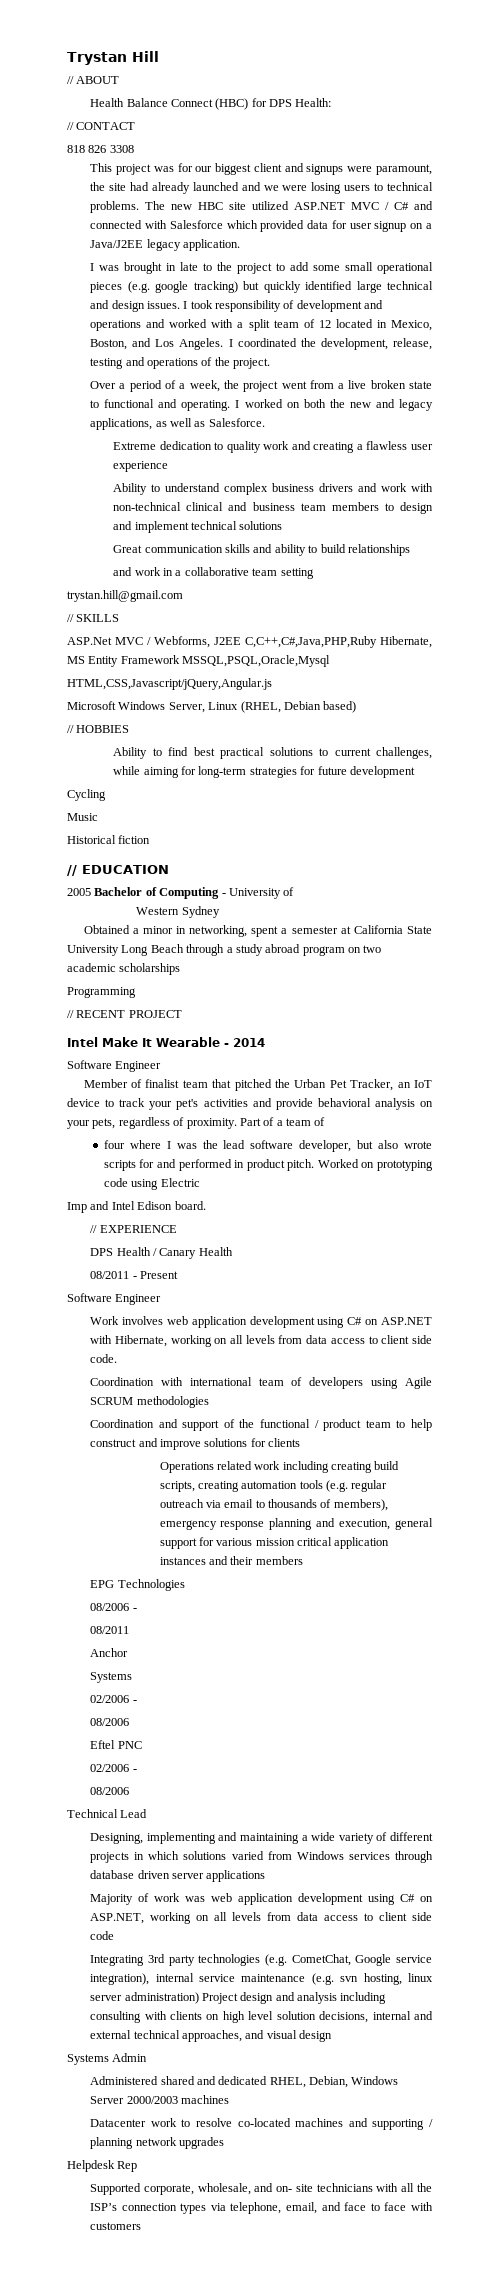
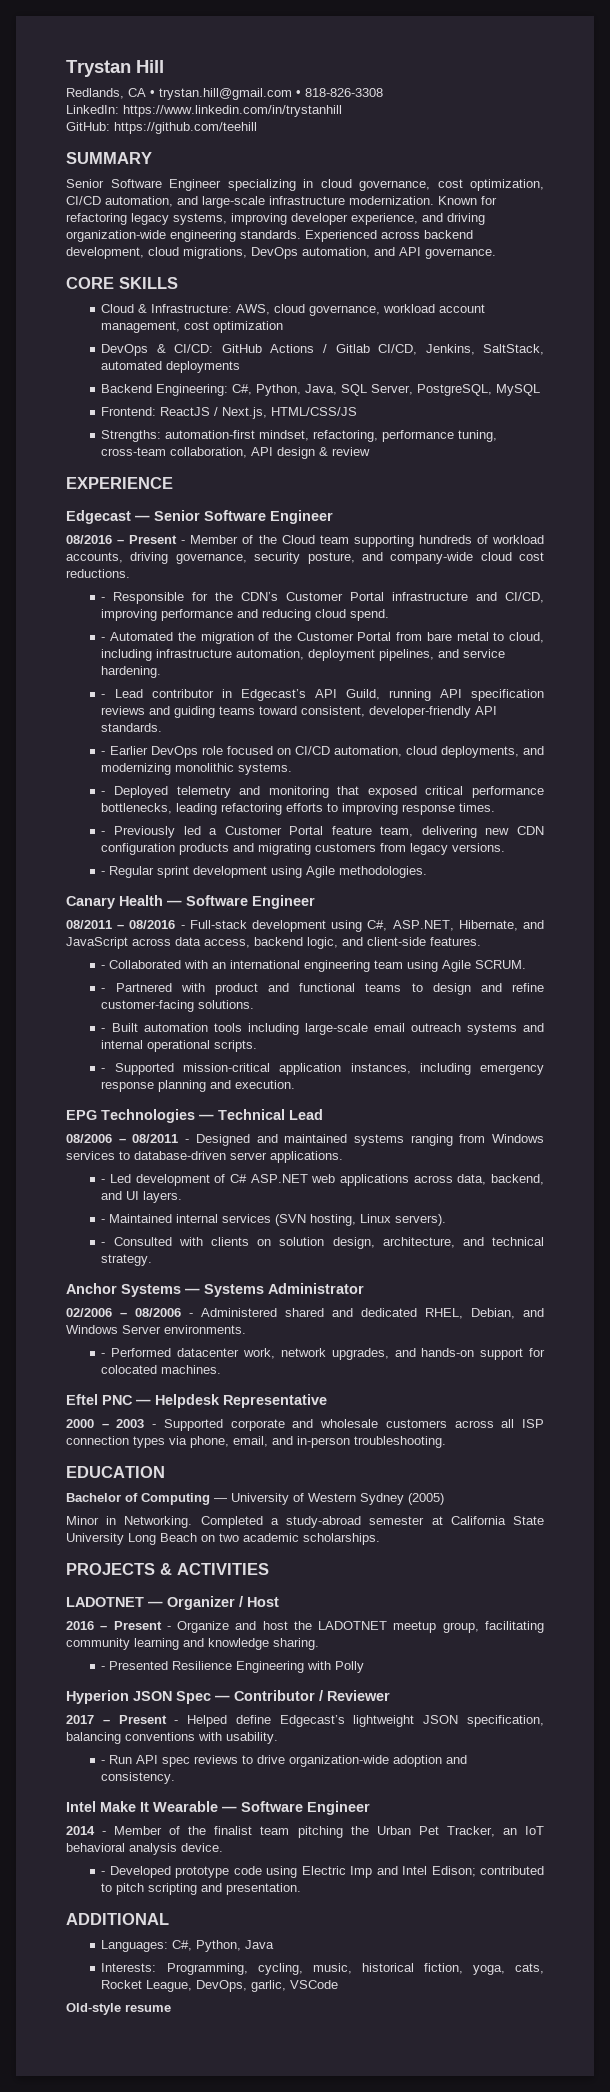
[67,76,120,84] [90,98,332,110] [67,122,136,130] [67,145,134,153] [90,163,433,175] [90,182,434,194] [90,201,433,213] [90,220,433,232] [90,239,240,251] [90,262,433,274] [90,281,433,293] [90,300,384,312] [90,319,432,331] [90,338,432,350] [90,357,271,369] [90,380,432,392] [90,399,433,411] [90,418,265,430] [113,441,433,453] [113,461,169,472] [113,483,433,495] [113,502,434,514] [113,521,283,533] [113,544,410,556] [113,567,314,579] [67,590,183,602] [67,614,120,622] [67,636,432,648] [67,655,331,667] [67,678,272,690] [67,701,357,713] [67,725,130,733] [113,747,432,759] [113,766,415,778] [67,789,106,801] [67,813,98,821] [67,835,151,844] [67,865,77,876] // ABOUT // Health Balance Connect (HBC) for DPS Health: // // CONTACT // 818 826 3308 // This project was for our biggest client and signups were paramount, the site had already launched and we were losing users to technical problems. The new HBC site utilized ASP.NET MVC / C# and connected with Salesforce which provided data for user signup on a Java/J2EE legacy application. // I was brought in late to the project to add some small operational pieces (e.g. google tracking) but quickly identified large technical and design issues. I took responsibility of development and operations and worked with a split team of 12 located in Mexico, Boston, and Los Angeles. I coordinated the development, release, testing and operations of the project. // Over a period of a week, the project went from a live broken state to functional and operating. I worked on both the new and legacy applications, as well as Salesforce. // Extreme dedication to quality work and creating a flawless user experience // Ability to understand complex business drivers and work with non-technical clinical and business team members to design and implement technical solutions // Great communication skills and ability to build relationships // and work in a collaborative team setting // trystan.hill@gmail.com // // SKILLS // ASP.Net MVC / Webforms, J2EE C,C++,C#,Java,PHP,Ruby Hibernate, MS Entity Framework MSSQL,PSQL,Oracle,Mysql // HTML,CSS,Javascript/jQuery,Angular.js // Microsoft Windows Server, Linux (RHEL, Debian based) // // HOBBIES // Ability to find best practical solutions to current challenges, while aiming for long-term strategies for future development // Cycling // Music // Historical fiction // // -> [66,88,383,100] [66,105,342,117] [66,122,257,134] [66,152,152,164] [66,179,544,191] [66,196,497,208] [66,213,485,225] [66,230,473,242] [66,247,496,259] [66,277,178,289] [101,304,486,316] [101,321,284,333] [101,344,544,356] [101,361,241,373] [101,384,541,396] [101,407,358,419] [101,430,498,442] [101,447,371,459] [66,477,173,489] [66,510,333,524] [66,535,544,547] [66,552,544,564] [66,569,130,578] [101,592,544,604] [101,609,390,621] [101,632,544,644] [101,649,506,661] [101,666,162,678] [101,689,544,701] [101,706,498,718] [101,723,163,732] [101,746,544,758] [101,763,293,775] [101,786,544,798] [101,803,496,815] [101,826,544,838] [101,843,506,855] [101,866,428,878] [66,895,315,909] [66,920,544,932] [66,937,481,949] [101,960,527,972] [101,983,544,995] [101,1000,255,1012] [101,1023,544,1035] [101,1040,258,1052] [101,1063,544,1075] [101,1080,296,1092] [66,1109,323,1123] [66,1134,544,1146] [66,1151,343,1163] [101,1174,545,1186] [101,1191,183,1203] [101,1214,447,1226] [101,1237,545,1249] [101,1254,153,1266] [66,1283,364,1297] [66,1308,544,1319] [66,1325,246,1334] [101,1348,545,1360] [101,1365,222,1374] [66,1394,327,1408] [66,1419,544,1431] [66,1436,446,1448] Redlands, CA • trystan.hill@gmail.com • 818-826-3308 // LinkedIn: https://www.linkedin.com/in/trystanhill // GitHub: https://github.com/teehill // SUMMARY // Senior Software Engineer specializing in cloud governance, cost optimization, CI/CD automation, and large-scale infrastructure modernization. Known for refactoring legacy systems, improving developer experience, and driving organization-wide engineering standards. Experienced across backend development, cloud migrations, DevOps automation, and API governance. // CORE SKILLS // Cloud & Infrastructure: AWS, cloud governance, workload account management, cost optimization // DevOps & CI/CD: GitHub Actions / Gitlab CI/CD, Jenkins, SaltStack, automated deployments // Backend Engineering: C#, Python, Java, SQL Server, PostgreSQL, MySQL // Frontend: ReactJS / Next.js, HTML/CSS/JS // Strengths: automation-first mindset, refactoring, performance tuning, cross-team collaboration, API design & review // EXPERIENCE // Edgecast — Senior Software Engineer // 08/2016 – Present - Member of the Cloud team supporting hundreds of workload accounts, driving governance, security posture, and company-wide cloud cost reductions. // - Responsible for the CDN’s Customer Portal infrastructure and CI/CD, improving performance and reducing cloud spend. // - Automated the migration of the Customer Portal from bare metal to cloud, including infrastructure automation, deployment pipelines, and service hardening. // - Lead contributor in Edgecast’s API Guild, running API specification reviews and guiding teams toward consistent, developer-friendly API standards. // - Earlier DevOps role focused on CI/CD automation, cloud deployments, and modernizing monolithic systems. // - Deployed telemetry and monitoring that exposed critical performance bottlenecks, leading refactoring efforts to improving response times. // - Previously led a Customer Portal feature team, delivering new CDN configuration products and migrating customers from legacy versions. // - Regular sprint development using Agile methodologies. // Canary Health — Software Engineer // 08/2011 – 08/2016 - Full-stack development using C#, ASP.NET, Hibernate, and JavaScript across data access, backend logic, and client-side features. // - Collaborated with an international engineering team using Agile SCRUM. // - Partnered with product and functional teams to design and refine customer-facing solutions. // - Built automation tools including large-scale email outreach systems and internal operational scripts. // - Supported mission-critical application instances, including emergency response planning and execution. // EPG Technologies — Technical Lead // 08/2006 – 08/2011 - Designed and maintained systems ranging from Windows services to database-driven server applications. // - Led development of C# ASP.NET web applications across data, backend, and UI layers. // - Maintained internal services (SVN hosting, Linux servers). // - Consulted with clients on solution design, architecture, and technical strategy. // Anchor Systems — Systems Administrator // 02/2006 – 08/2006 - Administered shared and dedicated RHEL, Debian, and Windows Server environments. // - Performed datacenter work, network upgrades, and hands-on support for colocated machines. // Eftel PNC — Helpdesk Representative // 2000 – 2003 - Supported corporate and wholesale customers across all ISP connection types via phone, email, and in-person troubleshooting. //
[67,888,91,896] 2005 -> (165, 1472) none
[221,893,226,896] - -> [214,1498,227,1502] —
(295, 891) // -> (304, 1497) none
[83,925,288,937] // Obtained a minor in networking, spent a -> [408,1493,444,1505] [66,1516,362,1528] (2005) // Minor in Networking. Completed a study-abroad
[186,944,382,956] [67,963,181,975] [67,987,136,998] [67,1010,182,1018] through a study abroad program on two academic scholarships // Programming // // RECENT PROJECT -> [201,1533,380,1545] [66,1563,269,1575] [66,1596,279,1610] [66,1621,544,1633] [66,1638,319,1650] [101,1661,365,1673] [66,1690,390,1704] [66,1715,544,1727] [66,1732,278,1744] [101,1755,468,1767] [101,1772,176,1784] on two academic scholarships. // PROJECTS & ACTIVITIES // LADOTNET — Organizer / Host // 2016 – Present - Organize and host the LADOTNET meetup group, facilitating community learning and knowledge sharing. // - Presented Resilience Engineering with Polly // Hyperion JSON Spec — Contributor / Reviewer // 2017 – Present - Helped define Edgecast’s lightweight JSON specification, balancing conventions with usability. // - Run API spec reviews to drive organization-wide adoption and consistency.
[224,1038,265,1047] [67,1060,162,1072] [83,1079,143,1088] - 2014 // Software Engineer // Member of -> [222,1801,370,1815] [66,1826,207,1835] — Software Engineer // 2014 - Member of the
[212,1079,272,1091] that pitched -> [297,1826,343,1838] pitching
[67,1098,433,1110] [67,1117,326,1129] [103,1140,433,1152] [103,1159,433,1171] device to track your pet's activities and provide behavioral analysis on your pets, regardless of proximity. Part of a team of // four where I was the lead software developer, but also wrote scripts for and performed in product pitch. Worked on prototyping -> [66,1843,223,1855] [101,1866,230,1878] behavioral analysis device. // - Developed prototype
(200, 1182) // -> (346, 1870) none
[137,1201,206,1210] [90,1225,177,1233] [90,1247,233,1259] [90,1271,178,1279] [67,1293,162,1305] [90,1316,432,1328] [90,1335,433,1347] [90,1354,118,1363] [90,1377,432,1389] [90,1396,209,1408] [90,1419,433,1431] [90,1438,301,1450] [159,1461,400,1473] [159,1480,388,1492] [159,1499,388,1511] [159,1518,433,1530] [159,1537,390,1549] [159,1556,303,1565] [90,1579,185,1591] [90,1603,137,1611] [90,1626,130,1634] [90,1648,129,1657] [90,1672,133,1683] [90,1695,137,1703] [90,1718,130,1726] [90,1740,142,1749] [90,1764,137,1772] [90,1787,130,1795] [67,1809,148,1818] [90,1832,433,1844] [90,1851,433,1863] [90,1870,266,1882] [90,1893,434,1905] [90,1912,432,1924] [90,1931,115,1940] [90,1954,432,1966] [90,1973,434,1985] [90,1992,387,2004] [90,2011,433,2023] [90,2030,333,2042] [67,2053,148,2065] [90,2076,399,2088] [90,2095,229,2104] [90,2118,433,2130] [90,2137,224,2149] [67,2160,138,2172] [90,2183,432,2195] [90,2202,434,2214] [90,2222,142,2230] Edison board. // // EXPERIENCE // DPS Health / Canary Health // 08/2011 - Present // Software Engineer // Work involves web application development using C# on ASP.NET with Hibernate, working on all levels from data access to client side code. // Coordination with international team of developers using Agile SCRUM methodologies // Coordination and support of the functional / product team to help construct and improve solutions for clients // Operations related work including creating build scripts, creating automation tools (e.g. regular outreach via email to thousands of members), emergency response planning and execution, general support for various mission critical application instances and their members // EPG Technologies // 08/2006 - // 08/2011 // Anchor // Systems // 02/2006 - // 08/2006 // Eftel PNC // 02/2006 - // 08/2006 // Technical Lead // Designing, implementing and maintaining a wide variety of different projects in which solutions varied from Windows services through database driven server applications // Majority of work was web application development using C# on ASP.NET, working on all levels from data access to client side code // Integrating 3rd party technologies (e.g. CometChat, Google service integration), internal service maintenance (e.g. svn hosting, linux server administration) Project design and analysis including consulting with clients on high level solution decisions, internal and external technical approaches, and visual design // Systems Admin // Administered shared and dedicated RHEL, Debian, Windows Server 2000/2003 machines // Datacenter work to resolve co-located machines and supporting / planning network upgrades // Helpdesk Rep // Supported corporate, wholesale, and on- site technicians with all the ISP’s connection types via telephone, email, and face to face with customers -> [431,1866,545,1877] [101,1883,302,1895] [66,1913,169,1925] [101,1940,275,1952] [101,1963,544,1975] [101,1980,339,1992] [66,2003,171,2015] Edison; contributed to pitch scripting and presentation. // ADDITIONAL // Languages: C#, Python, Java // Interests: Programming, cycling, music, historical fiction, yoga, cats, Rocket League, DevOps, garlic, VSCode // Old-style resume

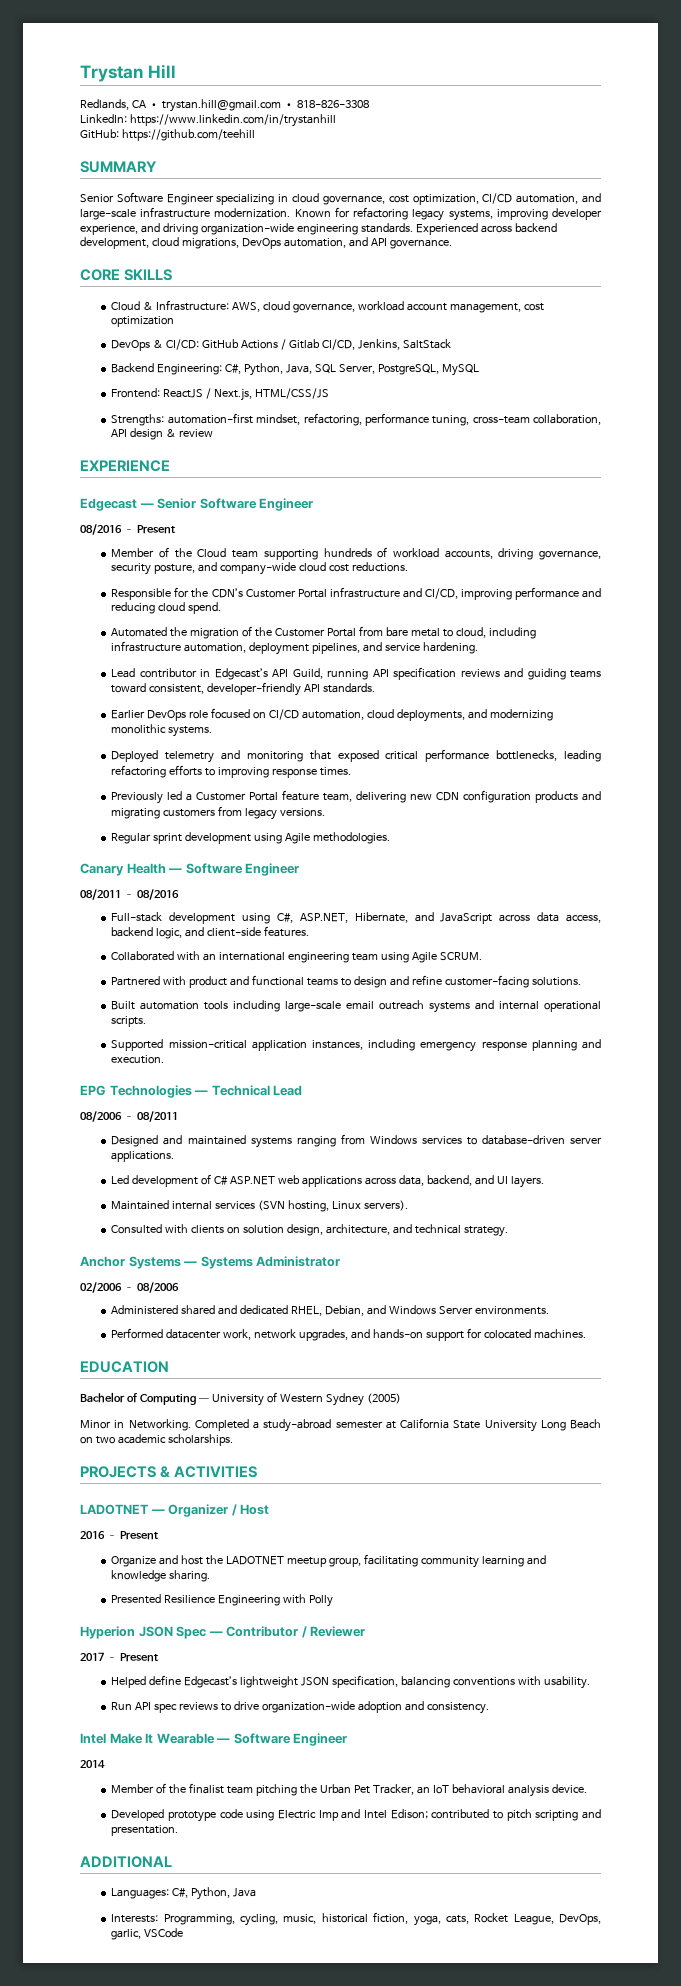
[483,344,544,355] [101,361,241,373] SaltStack, automated deployments -> [403,339,452,349] SaltStack
[181,540,186,544] - -> (175, 529) //
[101,597,106,601] - -> (409, 567) none
[101,637,106,641] - -> (222, 608) none
[101,694,106,698] - -> (479, 648) none
[101,751,106,755] - -> (376, 688) none
[101,791,106,795] - -> (213, 731) none
[101,831,106,835] - -> (352, 771) none
[101,871,106,875] - -> (326, 812) none
[180,925,185,929] - -> (179, 894) //
[101,965,106,969] - -> (310, 931) none
[101,988,106,992] - -> (483, 956) none
[101,1028,106,1032] - -> (582, 981) none
[101,1068,106,1072] - -> (147, 1021) none
[185,1139,190,1143] - -> (178, 1116) //
[101,1179,106,1183] - -> (175, 1156) none
[101,1219,106,1223] - -> (545, 1182) none
[101,1242,106,1246] - -> (409, 1205) none
[189,1313,193,1317] - -> (179, 1287) //
[101,1353,106,1357] - -> (550, 1310) none
[66,1394,327,1408] [66,1419,544,1431] [66,1436,446,1448] // Eftel PNC — Helpdesk Representative // 2000 – 2003 - Supported corporate and wholesale customers across all ISP connection types via phone, email, and in-person troubleshooting. -> (587, 1334) none
[166,1626,171,1630] - -> (158, 1535) //
[101,1666,106,1670] - -> (211, 1576) none
[174,1720,179,1724] - -> (158, 1657) //
[101,1760,106,1764] - -> (591, 1682) none
[102,1831,107,1835] - -> (105, 1764) //
[101,1871,106,1875] - -> (587, 1788) none
[66,2003,171,2015] // Old-style resume -> (184, 1933) none

